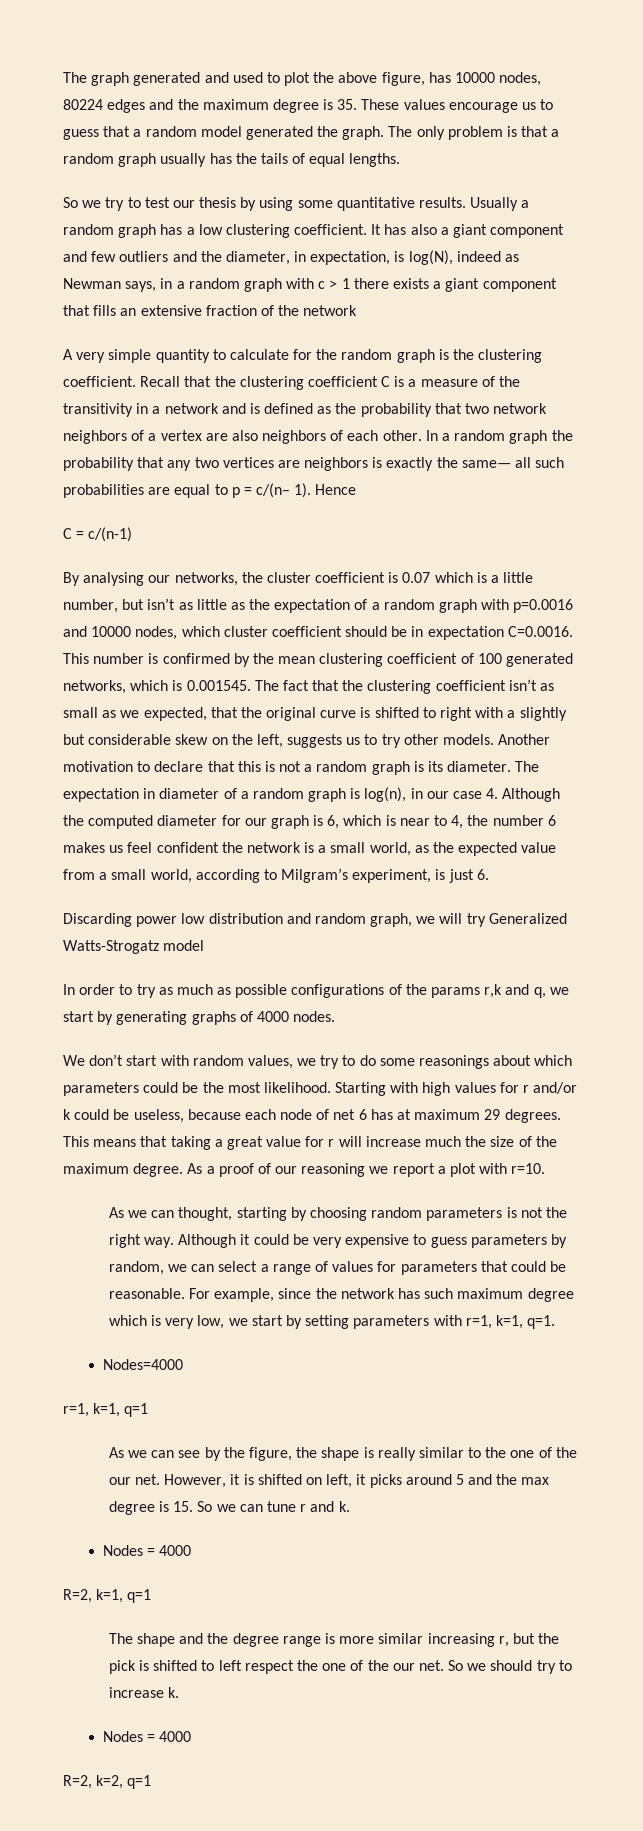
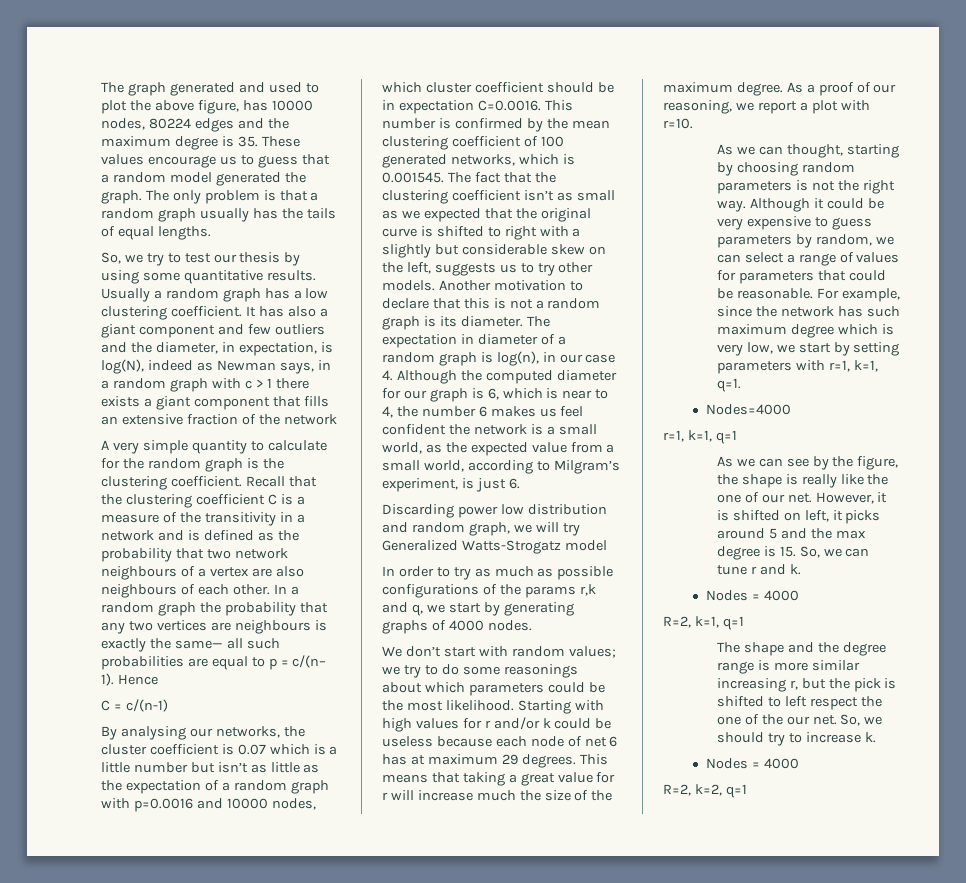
[63,197,78,208] So -> [101,252,121,264] So,
[63,430,127,444] neighbors -> [101,566,177,580] neighbours
[262,430,327,444] neighbors -> [101,584,177,598] neighbours
[304,457,369,471] neighbors -> [234,620,311,634] neighbours
[63,599,118,613] number, -> [133,762,188,773] number
[143,707,207,721] expected, -> [423,208,481,222] expected
[247,1055,293,1069] values, -> [568,646,616,658] values;
[133,1109,184,1123] useless, -> [382,736,433,747] useless
[301,1163,366,1177] reasoning -> [663,100,732,114] reasoning,
[418,1447,577,1458] similar to the one of the -> [840,474,889,485] [716,492,759,503] like the one of
[197,1501,213,1512] So -> [799,546,820,558] So,
[448,1660,464,1671] So -> [840,714,861,726] So,

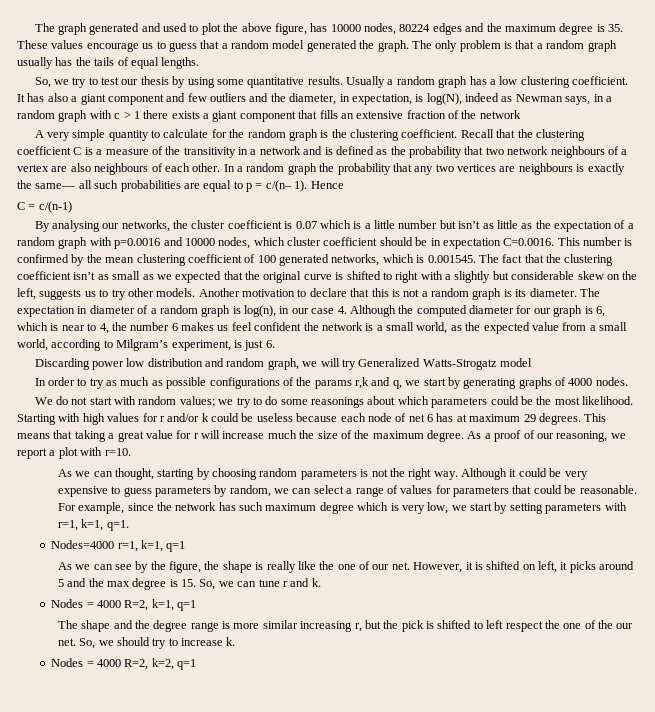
[405,646,441,657] don’t -> [55,396,88,405] do not
(791, 409) // -> (115, 544) none
(799, 595) // -> (121, 604) none
(799, 763) // -> (121, 663) none

